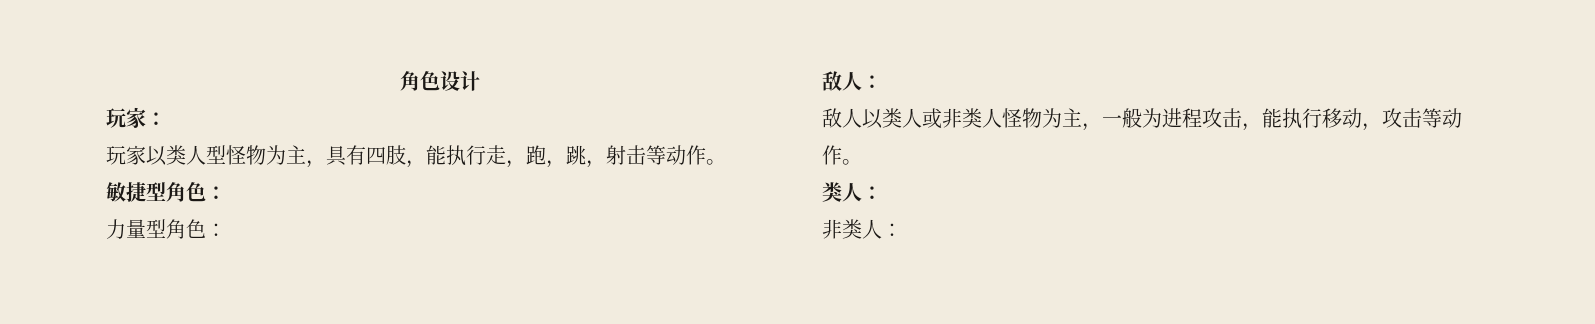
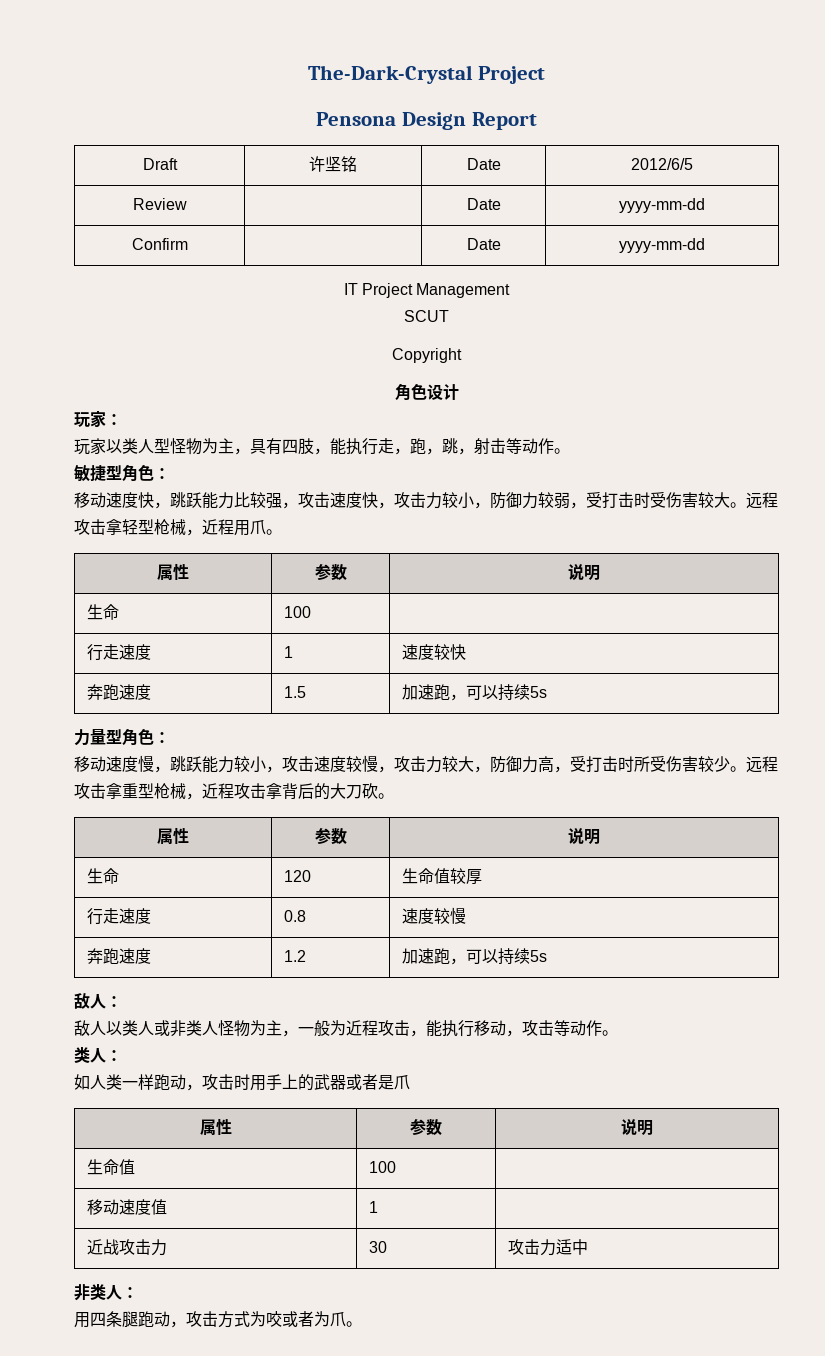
(399, 81) none -> [307,65,546,84] [316,112,537,130] [142,158,178,170] [309,156,357,172] [466,158,501,170] [631,158,693,170] [132,198,187,210] [466,198,501,210] [619,198,705,213] [131,238,188,250] [466,238,501,250] [619,238,705,253] [343,283,511,298] [404,310,449,322] [392,348,462,363] The-Dark-Crystal Project // Pensona Design Report // Draft | 许坚铭 | Date | 2012/6/5 // Review | | Date | yyyy-mm-dd // Confirm | | Date | yyyy-mm-dd // IT Project Management // SCUT // Copyright //
[106,219,226,239] 力量型角色： -> [74,492,778,509] [74,519,282,536] [157,563,189,580] [314,564,347,581] [568,564,600,581] [86,604,119,620] [283,606,311,618] [86,644,151,661] [283,646,293,658] [401,644,466,660] [86,684,151,700] [283,686,306,698] [401,684,547,701] [74,728,170,746] [74,755,778,773] [74,783,394,800] [157,827,189,844] [314,828,347,845] [568,828,600,845] [86,868,119,884] [283,870,311,882] [401,868,482,884] [86,908,151,925] [283,910,306,922] [401,907,466,924] [86,948,151,964] [283,950,306,962] [401,948,547,965] 移动速度快，跳跃能力比较强，攻击速度快，攻击力较小，防御力较弱，受打击时受伤害较大。远程攻击拿轻型枪械，近程用爪。 // 属性 | 参数 | 说明 // 生命 | 100 | // 行走速度 | 1 | 速度较快 // 奔跑速度 | 1.5 | 加速跑，可以持续5s // 力量型角色： // 移动速度慢，跳跃能力较小，攻击速度较慢，攻击力较大，防御力高，受打击时所受伤害较少。远程攻击拿重型枪械，近程攻击拿背后的大刀砍。 // 属性 | 参数 | 说明 // 生命 | 120 | 生命值较厚 // 行走速度 | 0.8 | 速度较慢 // 奔跑速度 | 1.2 | 加速跑，可以持续5s
[1162,108,1182,128] 进 -> [346,1020,362,1036] 近
[822,219,902,239] 非类人： -> [74,1074,410,1091] [199,1118,232,1135] [410,1119,442,1136] [621,1119,653,1136] [86,1159,135,1175] [368,1161,396,1173] [86,1199,167,1215] [368,1201,378,1213] [86,1239,167,1256] [368,1241,387,1253] [507,1239,588,1256] [74,1284,138,1301] [74,1311,362,1328] 如人类一样跑动，攻击时用手上的武器或者是爪 // 属性 | 参数 | 说明 // 生命值 | 100 | // 移动速度值 | 1 | // 近战攻击力 | 30 | 攻击力适中 // 非类人： // 用四条腿跑动，攻击方式为咬或者为爪。

